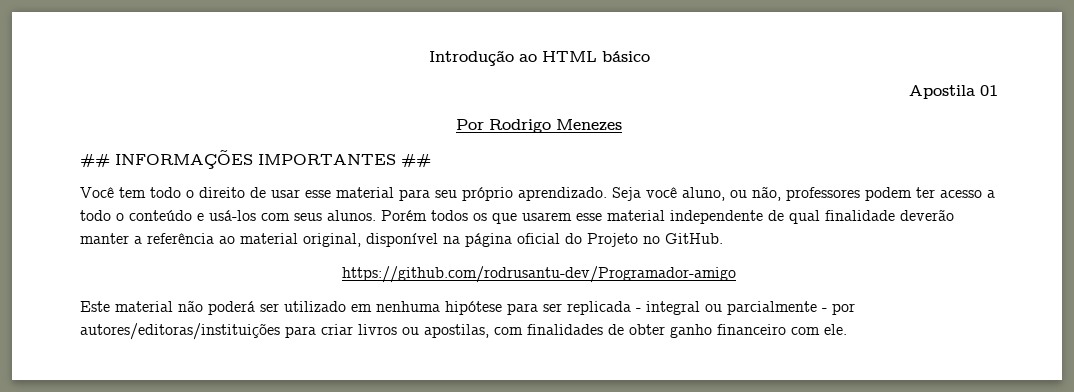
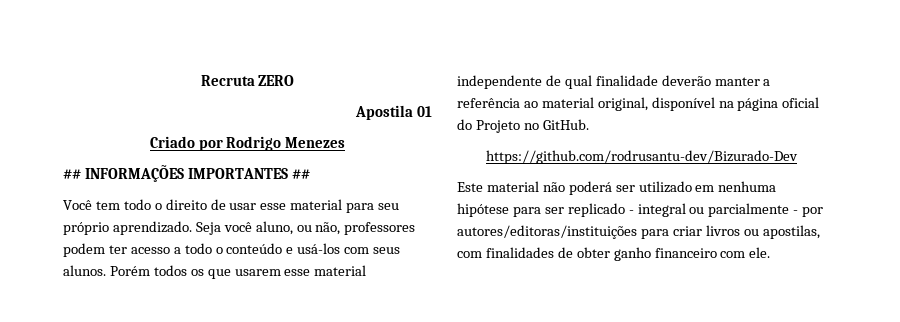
[428,50,650,66] Introdução ao HTML básico -> [200,75,295,86] Recruta ZERO
[456,119,484,130] Por -> [149,136,223,151] Criado por
[342,266,736,283] https://github.com/rodrusantu-dev/Programador-amigo -> [486,150,798,164] https://github.com/rodrusantu-dev/Bizurado-Dev
[567,301,631,315] replicada -> [567,203,625,217] replicado

